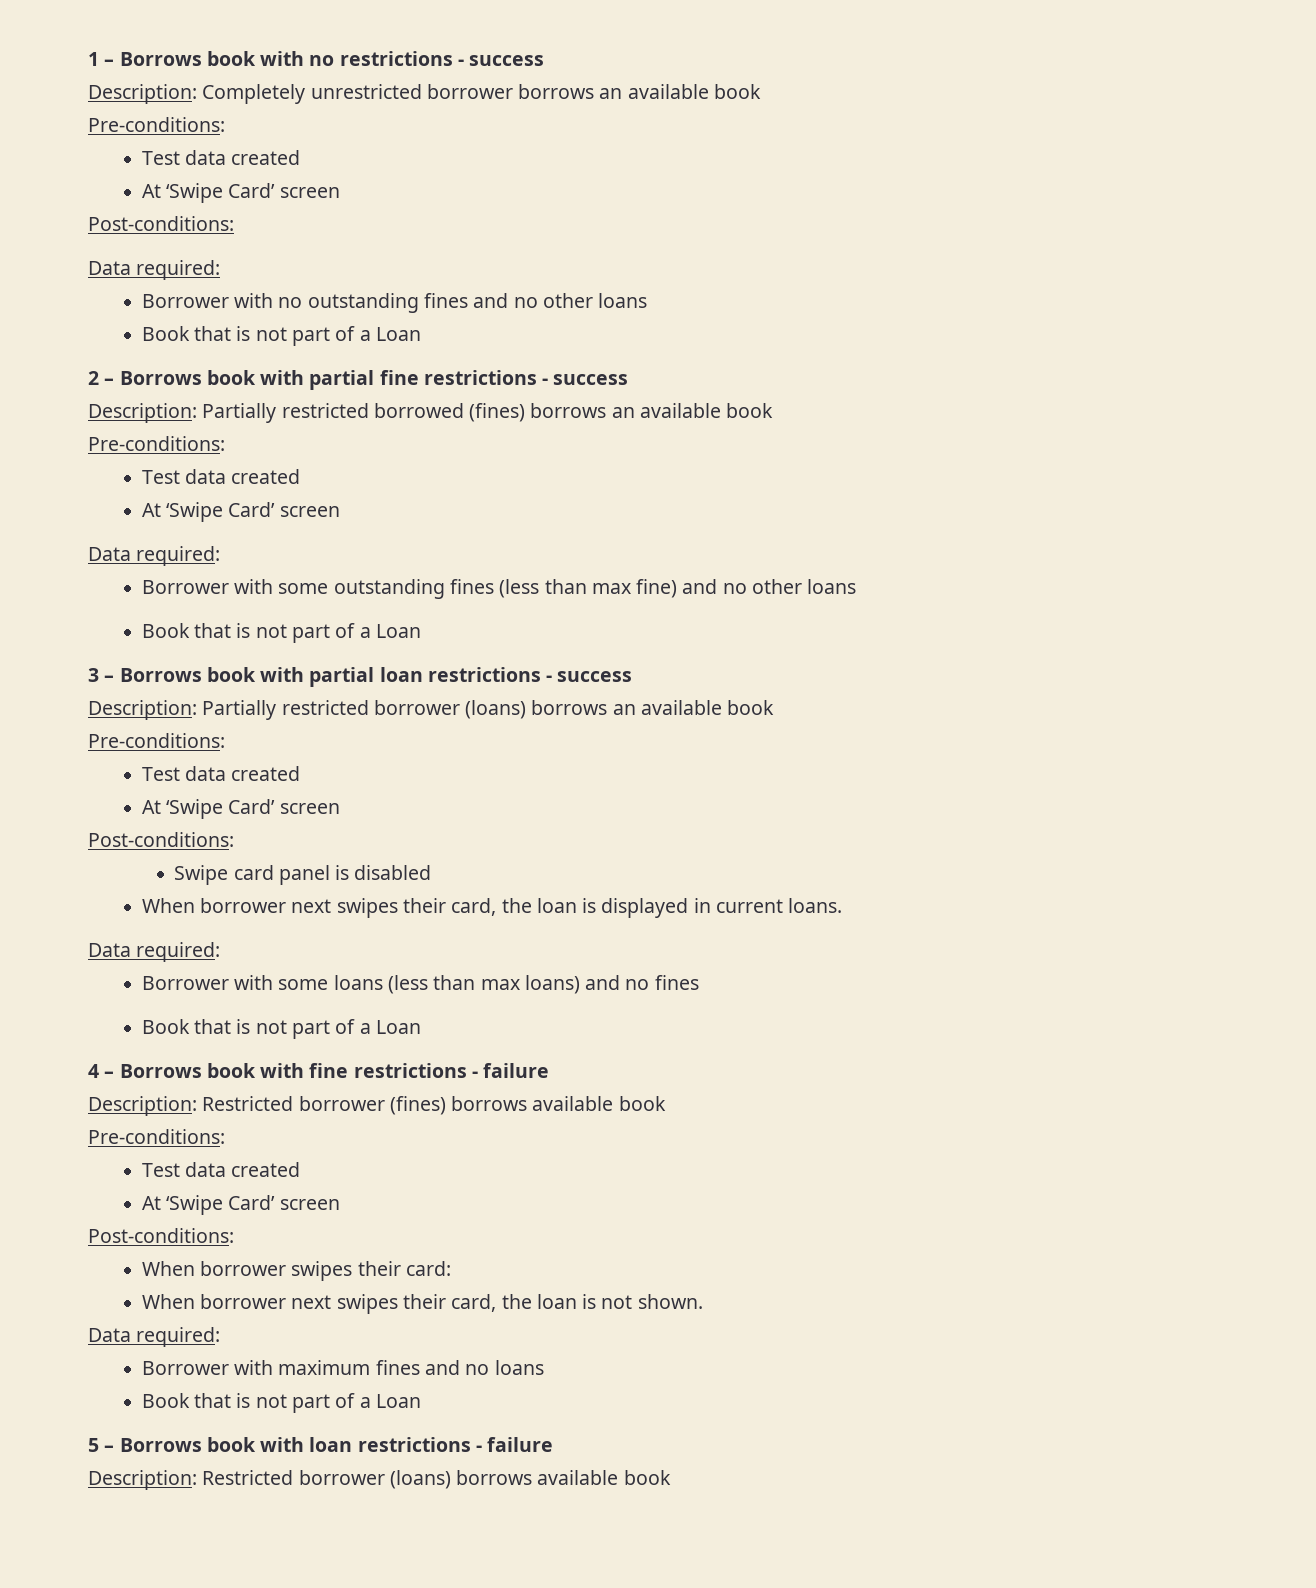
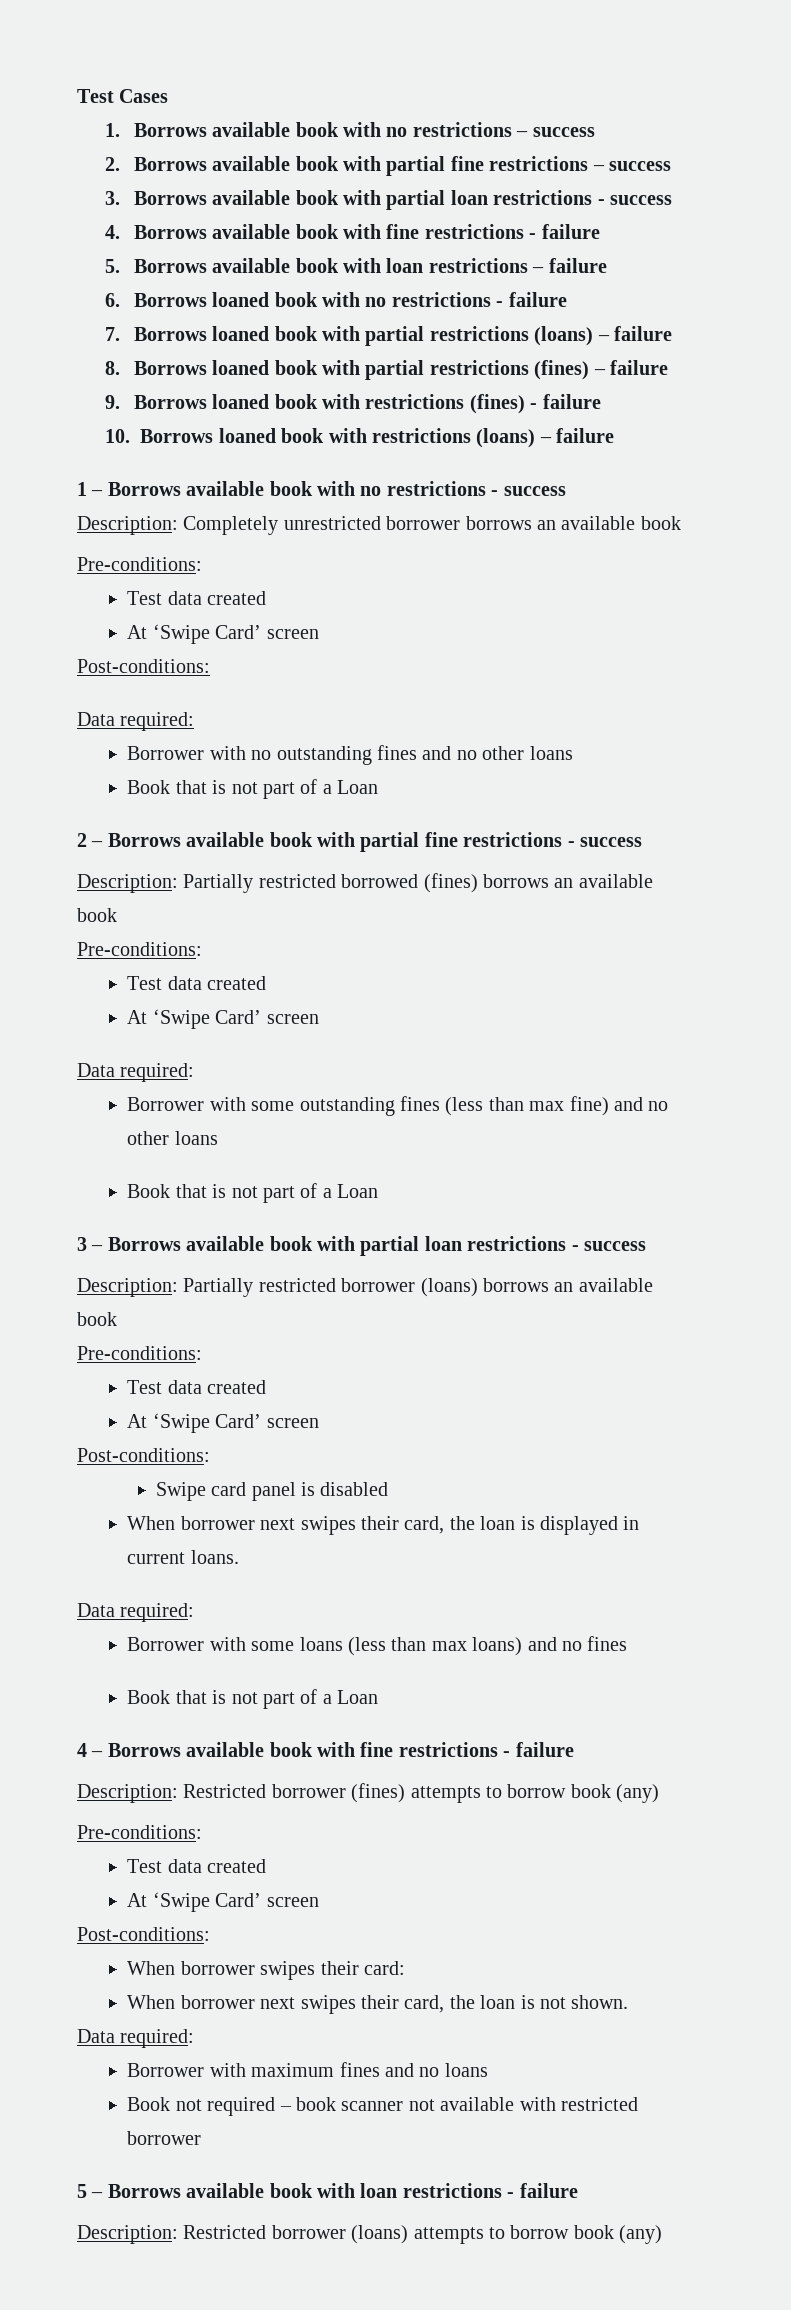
(88, 59) none -> [77,89,169,103] [105,122,595,137] [105,156,671,176] [105,190,672,210] [105,224,600,239] [105,258,607,273] [105,292,567,307] [105,326,672,346] [105,360,668,380] [105,394,601,414] [105,428,615,448] Test Cases // 1. Borrows available book with no restrictions – success // 2. Borrows available book with partial fine restrictions – success // 3. Borrows available book with partial loan restrictions - success // 4. Borrows available book with fine restrictions - failure // 5. Borrows available book with loan restrictions – failure // 6. Borrows loaned book with no restrictions - failure // 7. Borrows loaned book with partial restrictions (loans) – failure // 8. Borrows loaned book with partial restrictions (fines) – failure // 9. Borrows loaned book with restrictions (fines) - failure // 10. Borrows loaned book with restrictions (loans) – failure //
(202, 59) none -> [186,481,265,496] available
(202, 378) none -> [186,832,265,847] available
(202, 675) none -> [186,1236,265,1251] available
(202, 1071) none -> [186,1742,265,1757] available
[451,1096,666,1111] borrows available book -> [410,1784,660,1803] attempts to borrow book (any)
[194,1393,421,1413] that is not part of a Loan -> [175,2097,638,2116] [127,2131,202,2145] not required – book scanner not available with restricted borrower
(202, 1445) none -> [186,2183,265,2198] available
[456,1470,671,1485] borrows available book -> [413,2225,663,2244] attempts to borrow book (any)

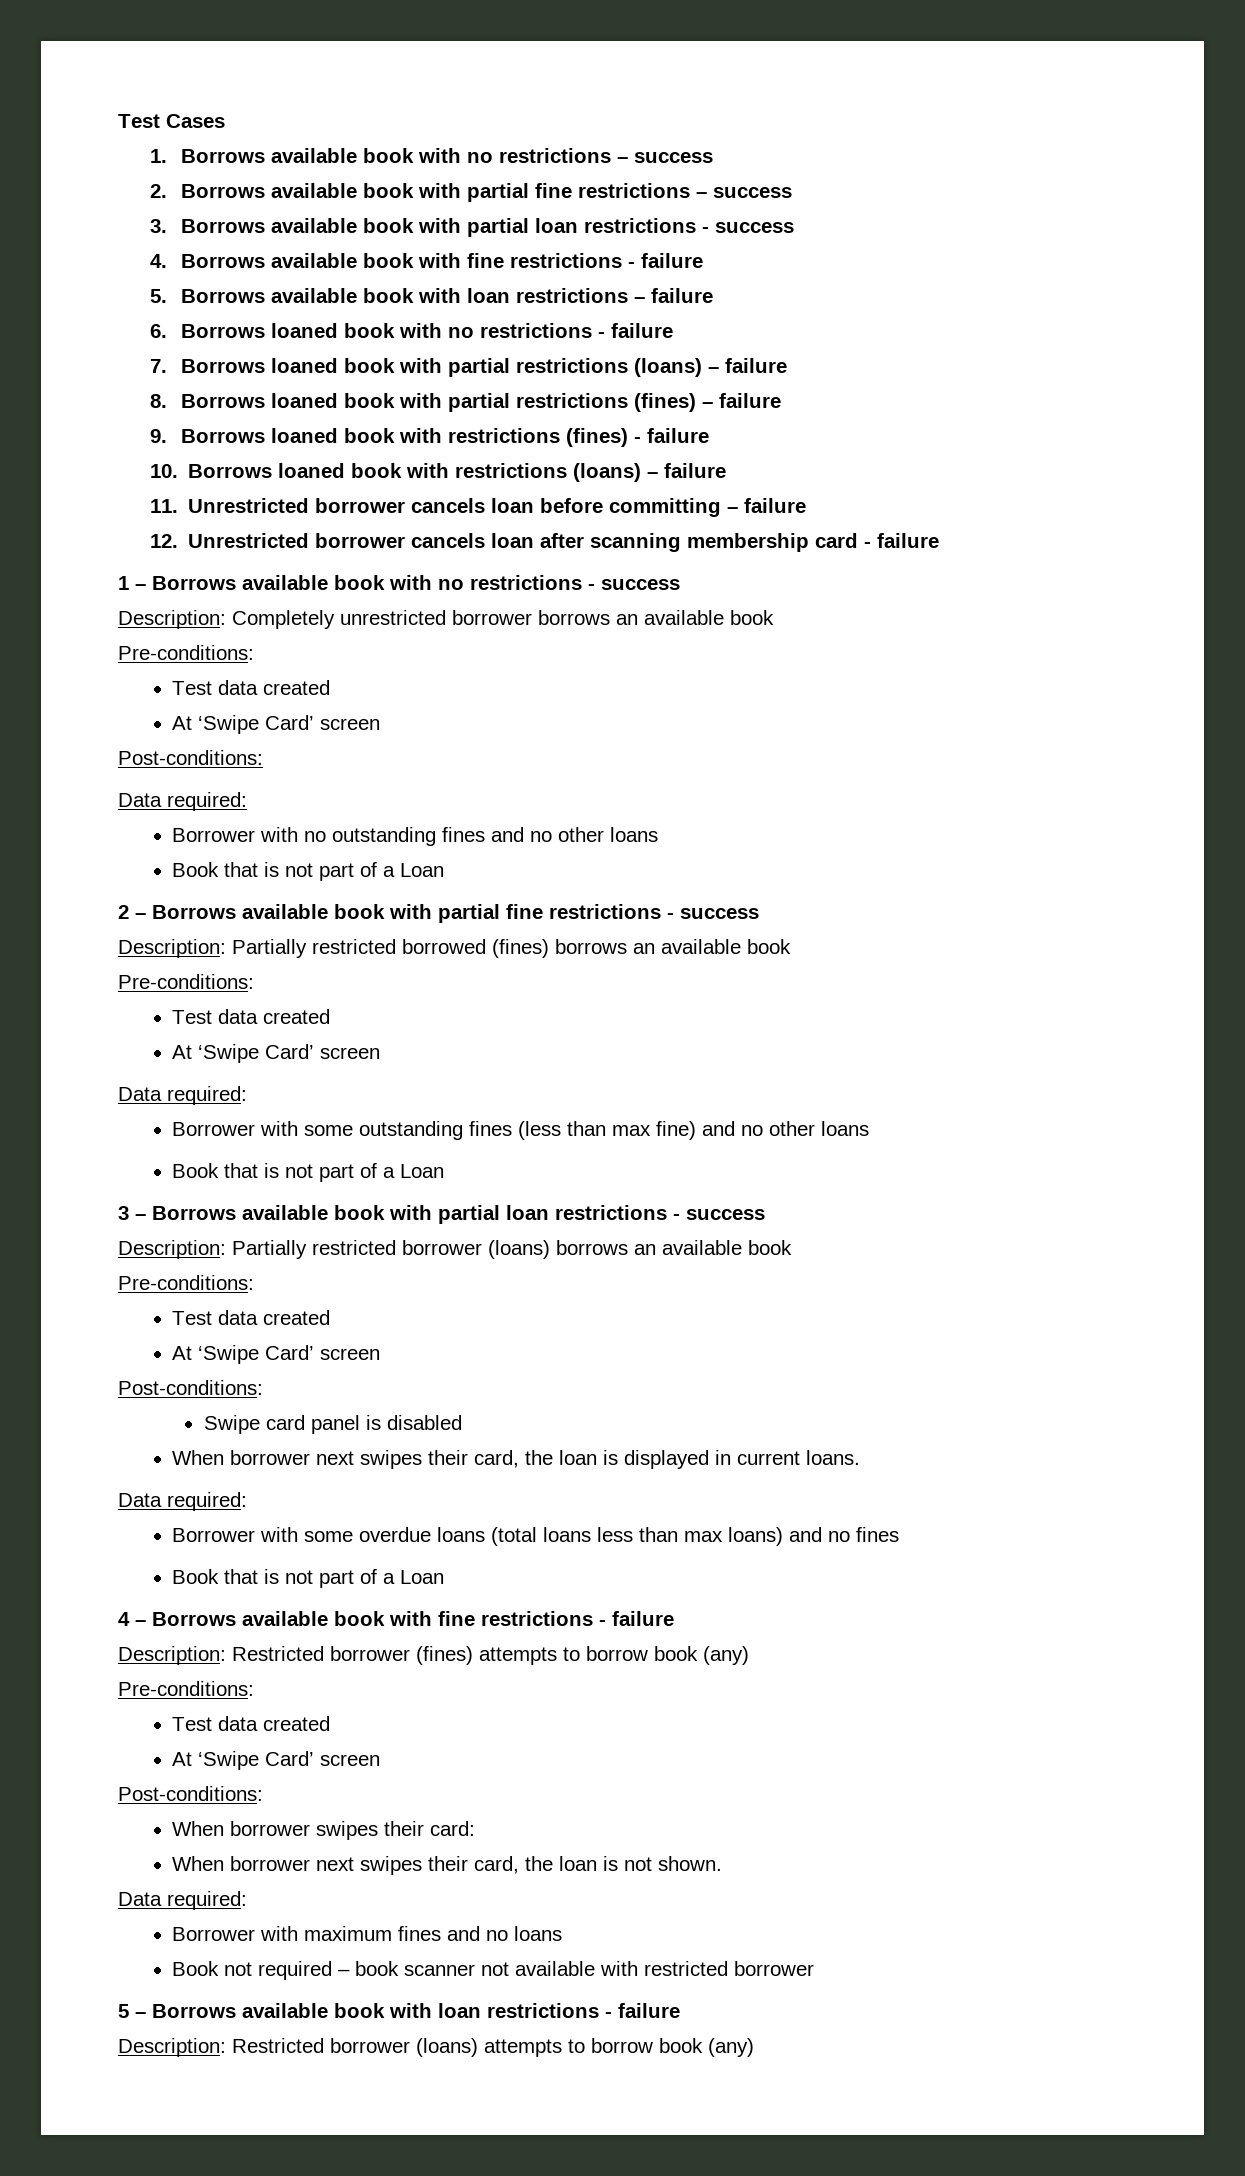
(615, 435) none -> [149,498,806,517] [149,533,939,552] // 11. Unrestricted borrower cancels loan before committing – failure // 12. Unrestricted borrower cancels loan after scanning membership card - failure
[299,1637,386,1656] loans (less -> [359,1527,634,1546] overdue loans (total loans less

